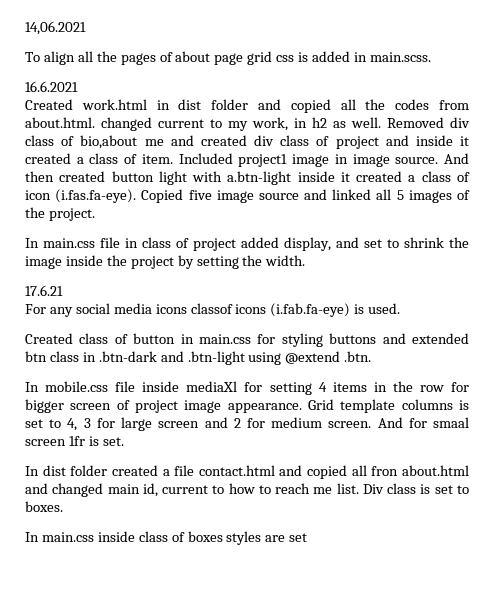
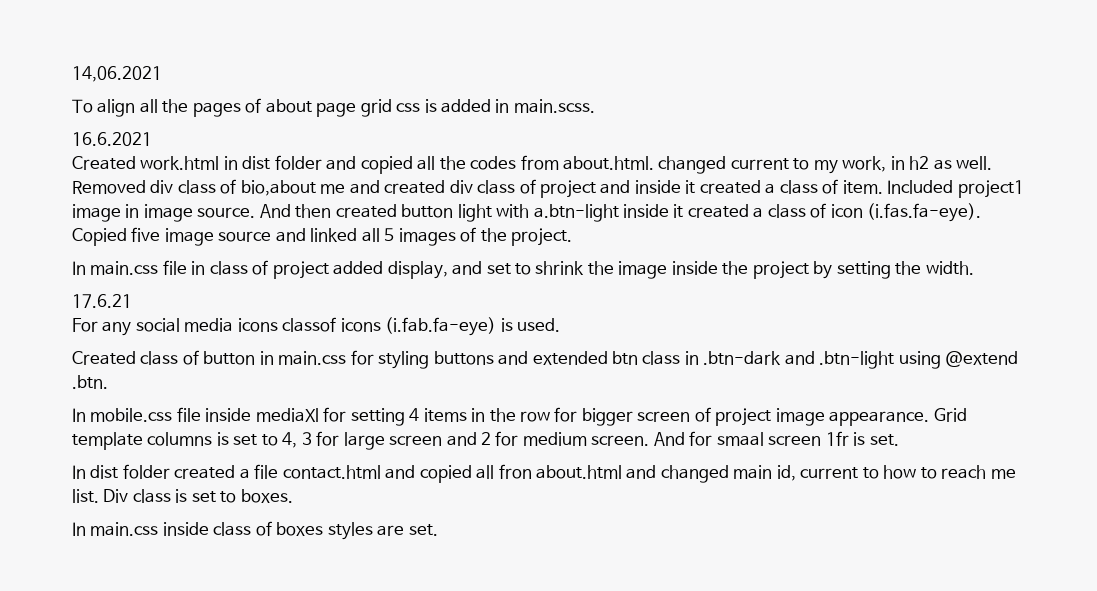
[289,533,308,542] set -> [408,524,438,536] set.

